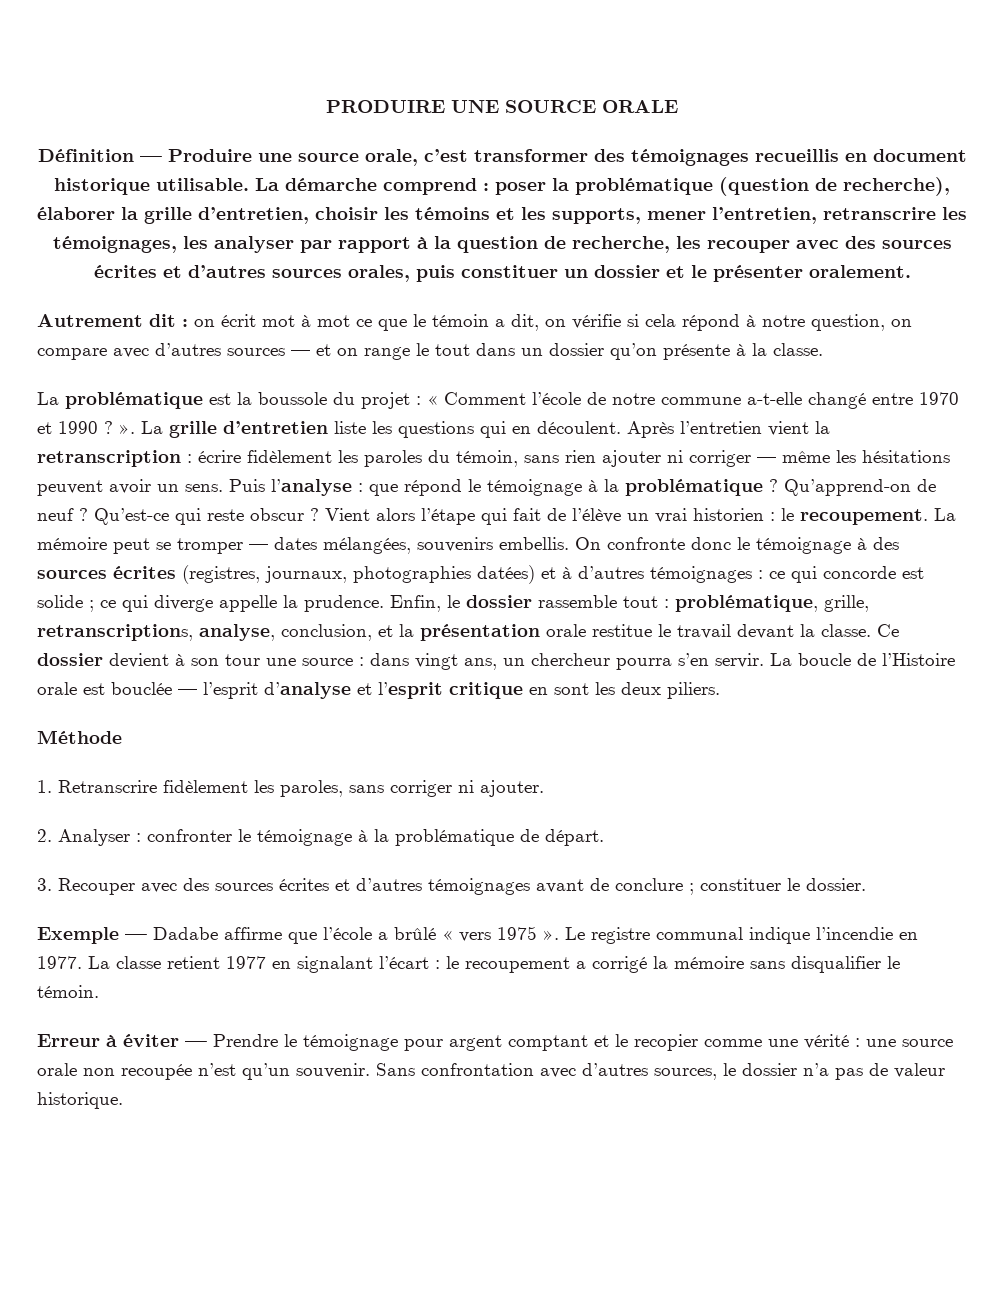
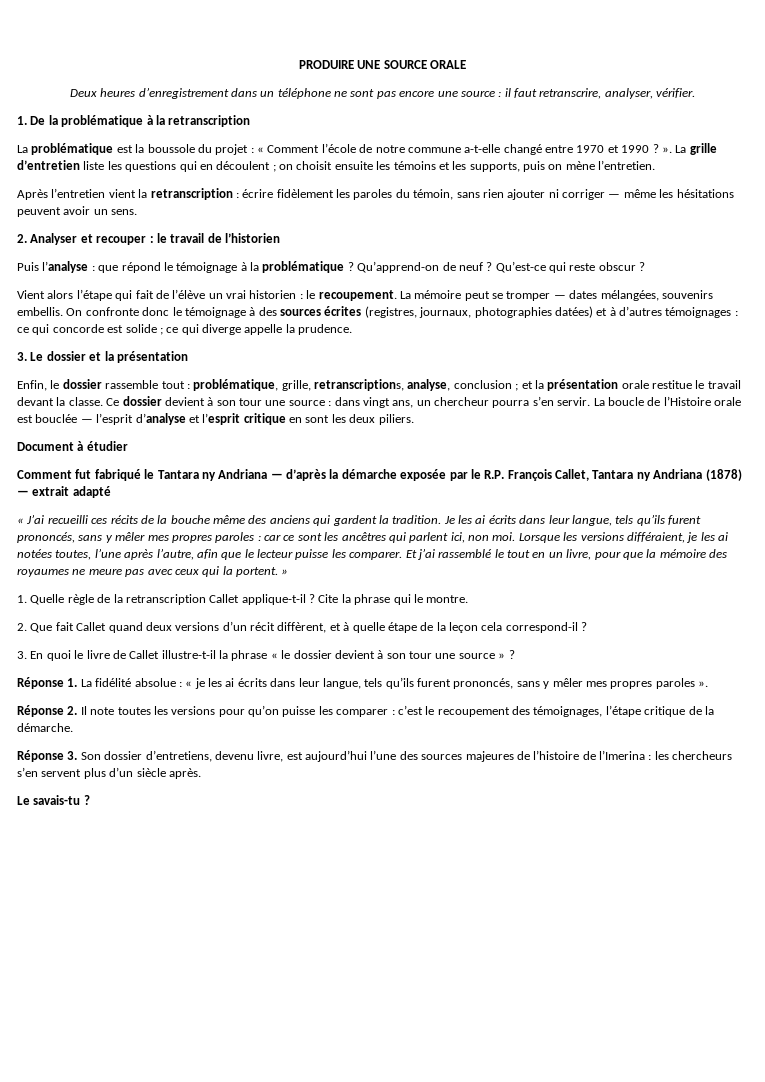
[37,149,967,166] [54,177,950,196] [37,207,967,224] [52,236,952,253] [93,265,911,282] [37,314,912,331] [37,343,823,360] Définition — Produire une source orale, c’est transformer des témoignages recueillis en document historique utilisable. La démarche comprend : poser la problématique (question de recherche), élaborer la grille d’entretien, choisir les témoins et les supports, mener l’entretien, retranscrire les témoignages, les analyser par rapport à la question de recherche, les recouper avec des sources écrites et d’autres sources orales, puis constituer un dossier et le présenter oralement. // Autrement dit : on écrit mot à mot ce que le témoin a dit, on vérifie si cela répond à notre question, on compare avec d’autres sources — et on range le tout dans un dossier qu’on présente à la classe. -> [69,87,696,99] [17,115,251,127] Deux heures d’enregistrement dans un téléphone ne sont pas encore une source : il faut retranscrire, analyser, vérifier. // 1. De la problématique à la retranscription
[537,421,621,434] découlent. -> [216,160,656,172] découlent ; on choisit ensuite les témoins et les supports, puis on mène l’entretien. //
(223, 488) none -> [17,233,280,245] // 2. Analyser et recouper : le travail de l’historien //
(319, 514) none -> (646, 266) //
(384, 603) none -> [17,351,188,363] // 3. Le dossier et la présentation //
[281,624,372,641] conclusion, -> [453,380,519,391] conclusion ;
[37,730,122,744] [37,780,544,797] [37,829,604,846] [37,878,866,895] [37,926,918,944] [37,956,900,973] [37,985,99,998] [37,1034,953,1051] [37,1063,945,1080] [37,1092,123,1109] Méthode // 1. Retranscrire fidèlement les paroles, sans corriger ni ajouter. // 2. Analyser : confronter le témoignage à la problématique de départ. // 3. Recouper avec des sources écrites et d’autres témoignages avant de conclure ; constituer le dossier. // Exemple — Dadabe affirme que l’école a brûlé « vers 1975 ». Le registre communal indique l’incendie en 1977. La classe retient 1977 en signalant l’écart : le recoupement a corrigé la mémoire sans disqualifier le témoin. // Erreur à éviter — Prendre le témoignage pour argent comptant et le recopier comme une vérité : une source orale non recoupée n’est qu’un souvenir. Sans confrontation avec d’autres sources, le dossier n’a pas de valeur historique. -> [17,441,128,451] [17,469,742,481] [17,486,111,498] [17,514,701,526] [17,532,728,543] [17,548,727,560] [17,566,289,577] [17,594,469,605] [17,621,588,633] [17,650,515,661] [17,677,708,689] [17,705,714,717] [17,723,73,732] [17,750,733,762] [17,767,201,779] [17,795,90,805] Document à étudier // Comment fut fabriqué le Tantara ny Andriana — d’après la démarche exposée par le R.P. François Callet, Tantara ny Andriana (1878) — extrait adapté // « J’ai recueilli ces récits de la bouche même des anciens qui gardent la tradition. Je les ai écrits dans leur langue, tels qu’ils furent prononcés, sans y mêler mes propres paroles : car ce sont les ancêtres qui parlent ici, non moi. Lorsque les versions différaient, je les ai notées toutes, l’une après l’autre, afin que le lecteur puisse les comparer. Et j’ai rassemblé le tout en un livre, pour que la mémoire des royaumes ne meure pas avec ceux qui la portent. » // 1. Quelle règle de la retranscription Callet applique-t-il ? Cite la phrase qui le montre. // 2. Que fait Callet quand deux versions d’un récit diffèrent, et à quelle étape de la leçon cela correspond-il ? // 3. En quoi le livre de Callet illustre-t-il la phrase « le dossier devient à son tour une source » ? // Réponse 1. La fidélité absolue : « je les ai écrits dans leur langue, tels qu’ils furent prononcés, sans y mêler mes propres paroles ». // Réponse 2. Il note toutes les versions pour qu’on puisse les comparer : c’est le recoupement des témoignages, l’étape critique de la démarche. // Réponse 3. Son dossier d’entretiens, devenu livre, est aujourd’hui l’une des sources majeures de l’histoire de l’Imerina : les chercheurs s’en servent plus d’un siècle après. // Le savais-tu ?

